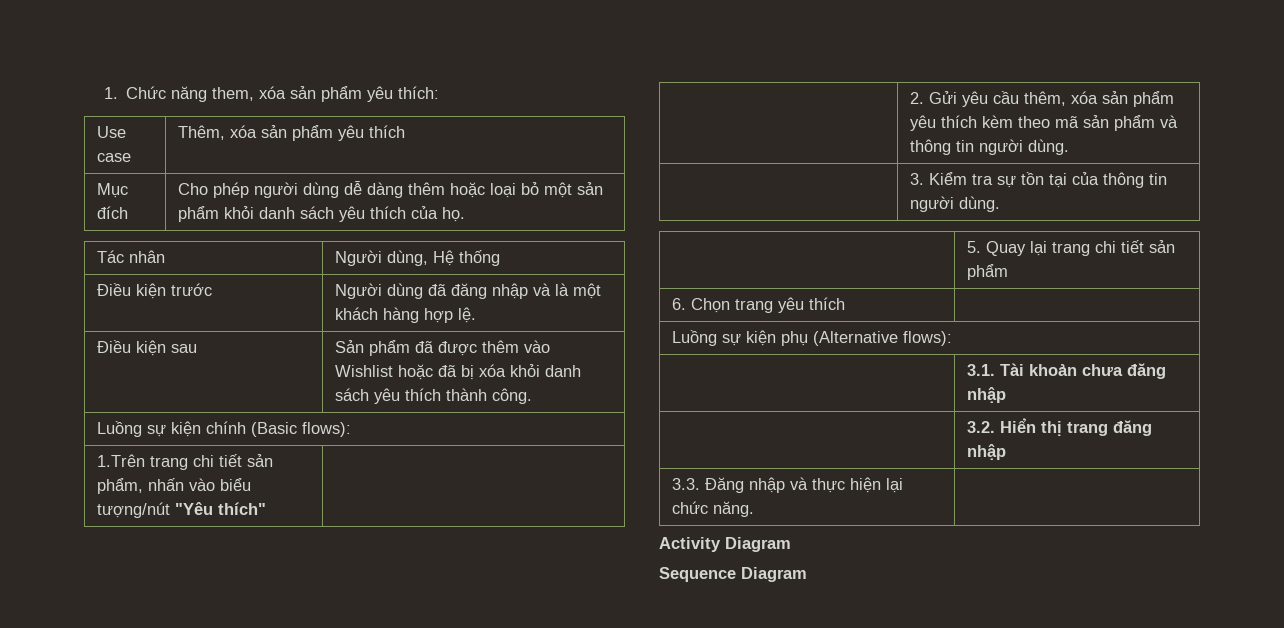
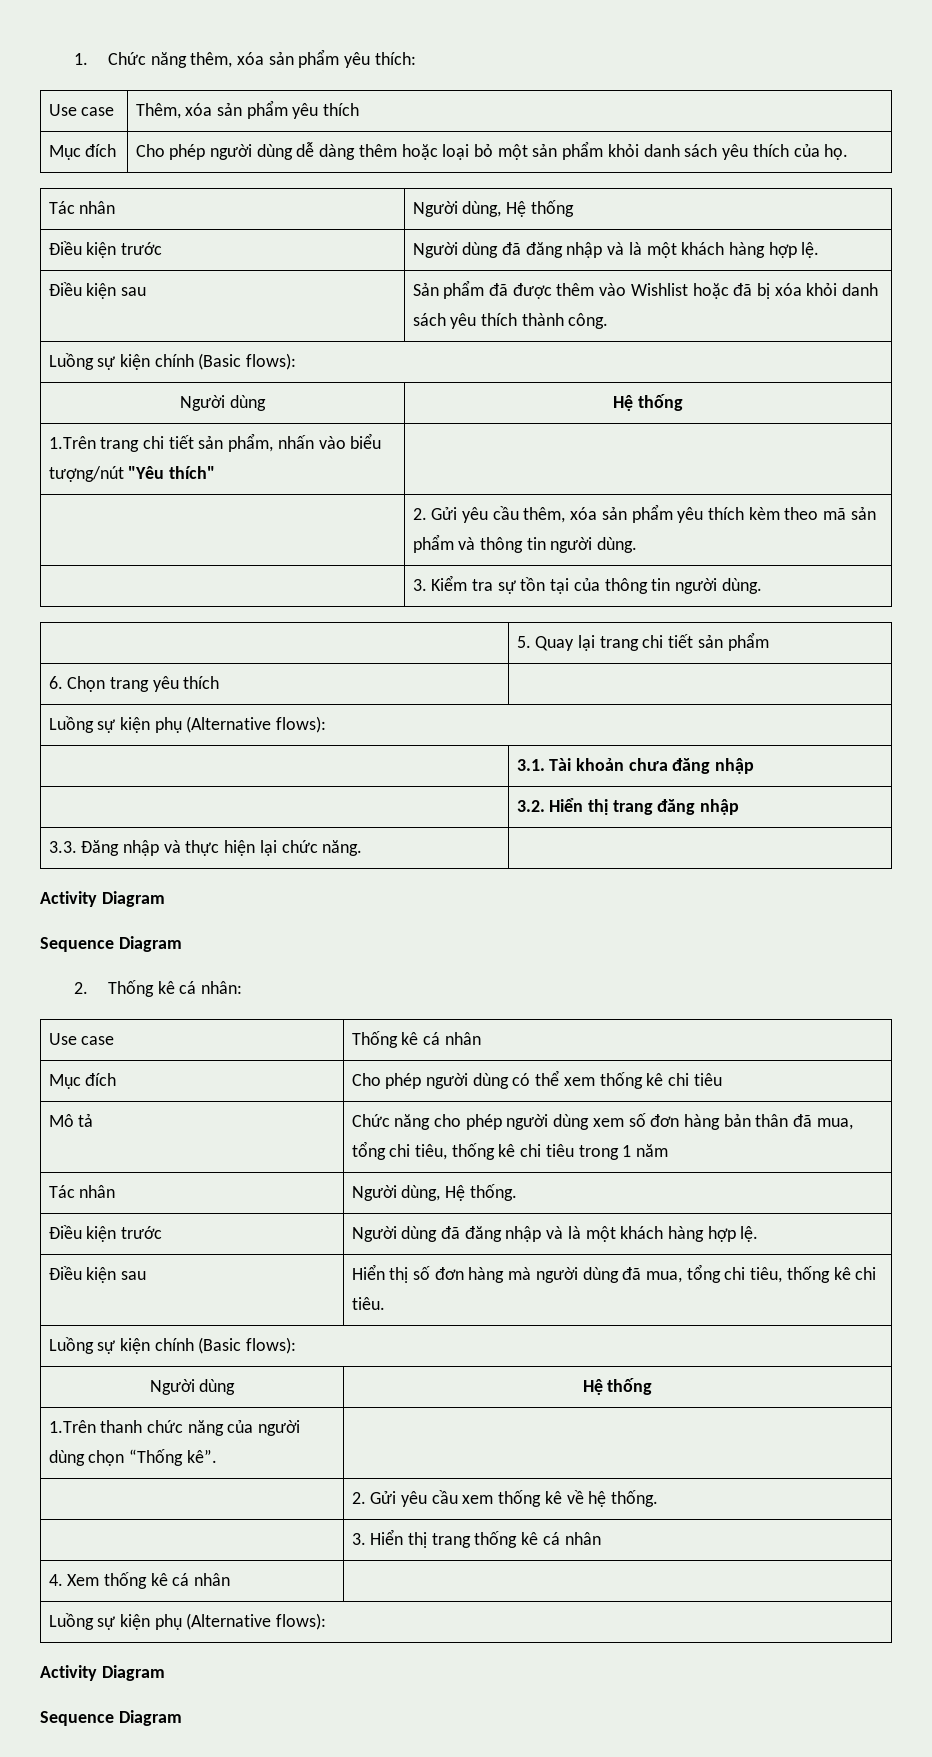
[211,87,254,101] them, -> [190,52,233,68] thêm,
(351, 429) none -> [180,395,266,411] [613,394,683,411] // Người dùng | Hệ thống
(807, 574) none -> [73,980,242,997] [48,1033,115,1045] [351,1031,481,1048] [48,1073,117,1089] [351,1070,722,1089] [48,1114,94,1127] [351,1113,853,1130] [351,1141,669,1160] [48,1185,116,1198] [351,1184,517,1201] [48,1225,162,1242] [351,1226,759,1242] [48,1266,146,1283] [351,1264,877,1283] [351,1297,385,1310] [48,1337,297,1354] [149,1379,236,1395] [582,1378,653,1395] [48,1420,301,1436] [48,1449,217,1466] [351,1490,659,1507] [351,1529,601,1548] [48,1572,231,1589] [48,1613,327,1630] [40,1665,165,1681] [40,1710,182,1726] // 2. Thống kê cá nhân: // Use case | Thống kê cá nhân // Mục đích | Cho phép người dùng có thể xem thống kê chi tiêu // Mô tả | Chức năng cho phép người dùng xem số đơn hàng bản thân đã mua, tổng chi tiêu, thống kê chi tiêu trong 1 năm // Tác nhân | Người dùng, Hệ thống. // Điều kiện trước | Người dùng đã đăng nhập và là một khách hàng hợp lệ. // Điều kiện sau | Hiển thị số đơn hàng mà người dùng đã mua, tổng chi tiêu, thống kê chi tiêu. // Luồng sự kiện chính (Basic flows): // Người dùng | Hệ thống // 1.Trên thanh chức năng của người dùng chọn “Thống kê”. | // | 2. Gửi yêu cầu xem thống kê về hệ thống. // | 3. Hiển thị trang thống kê cá nhân // 4. Xem thống kê cá nhân | // Luồng sự kiện phụ (Alternative flows): // Activity Diagram // Sequence Diagram

